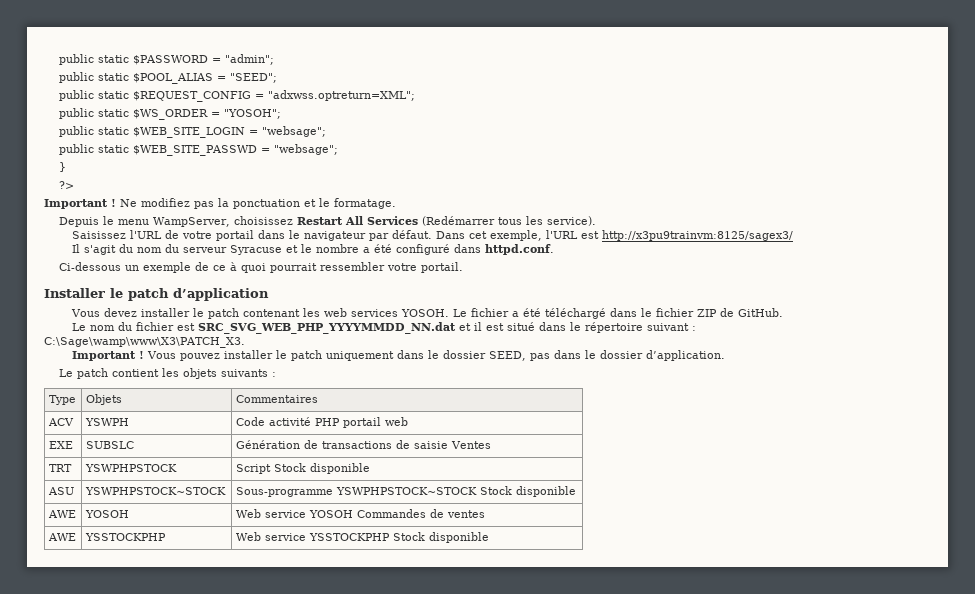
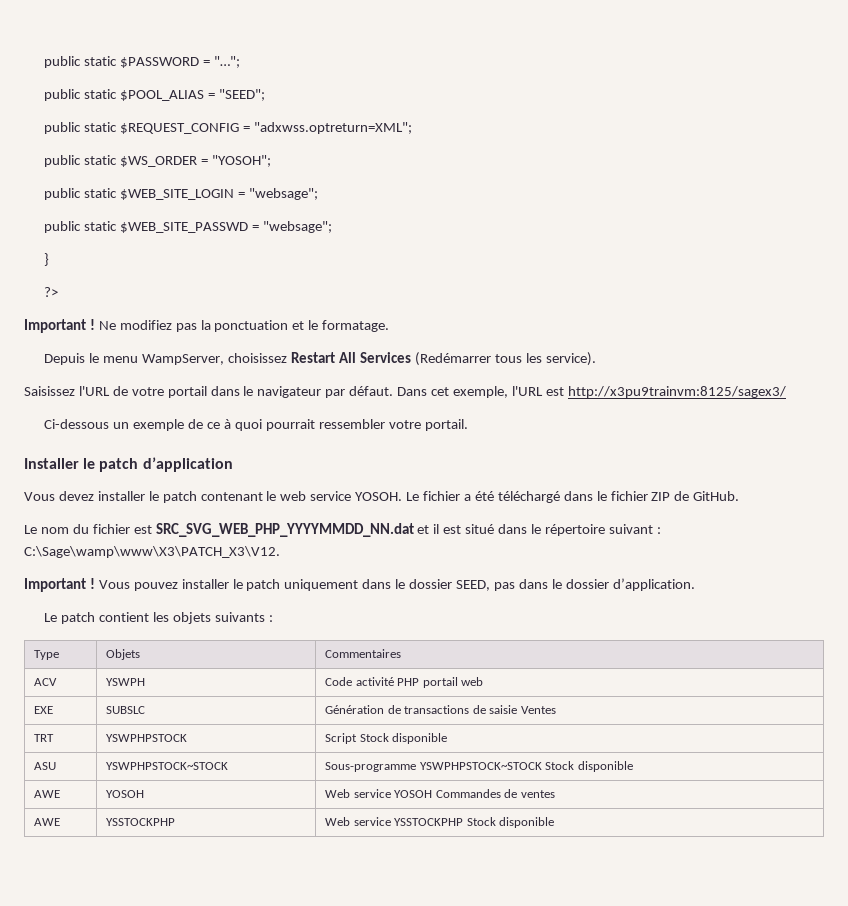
[224,54,274,65] "admin"; -> [214,56,241,68] "…";
[71,244,554,255] // Il s'agit du nom du serveur Syracuse et le nombre a été configuré dans httpd.conf. -> (786, 392) none
[302,308,398,317] les web services -> [266,491,352,501] le web service
[44,337,245,348] C:\Sage\wamp\www\X3\PATCH_X3. -> [24,546,280,558] C:\Sage\wamp\www\X3\PATCH_X3\V12.

